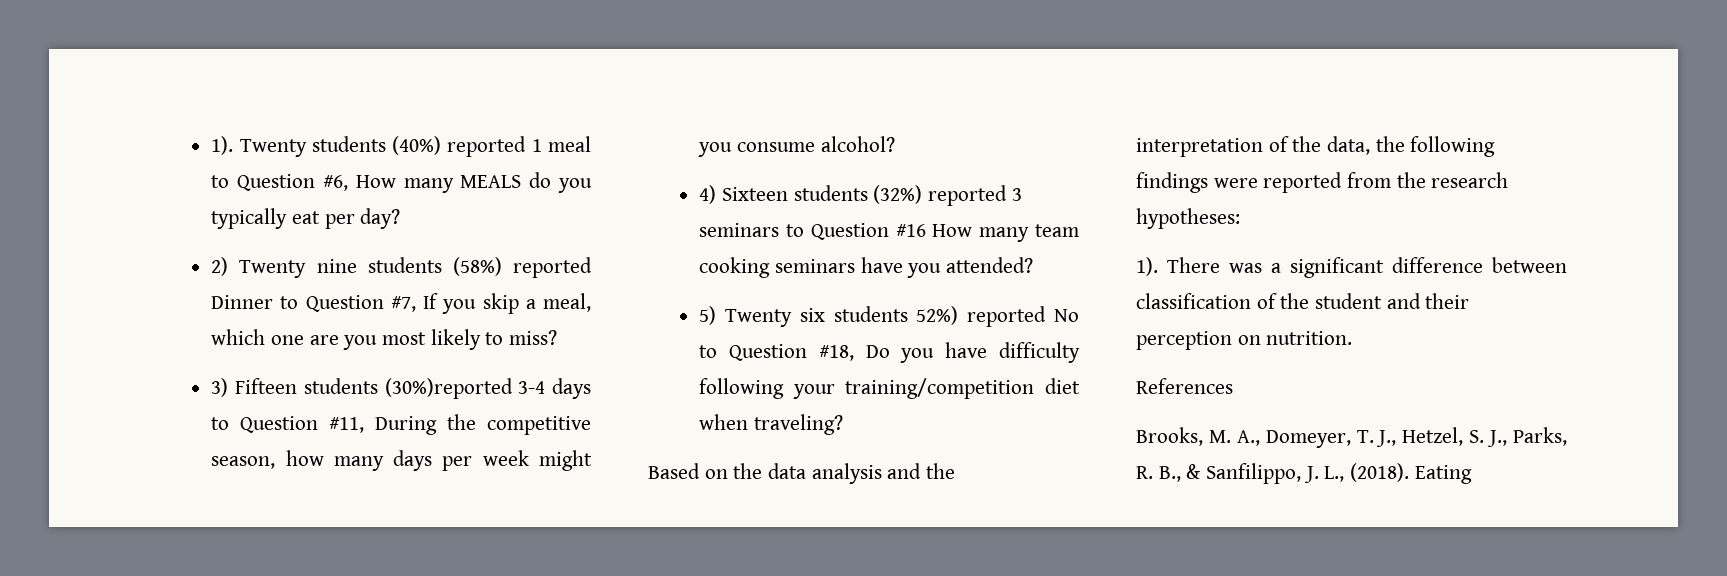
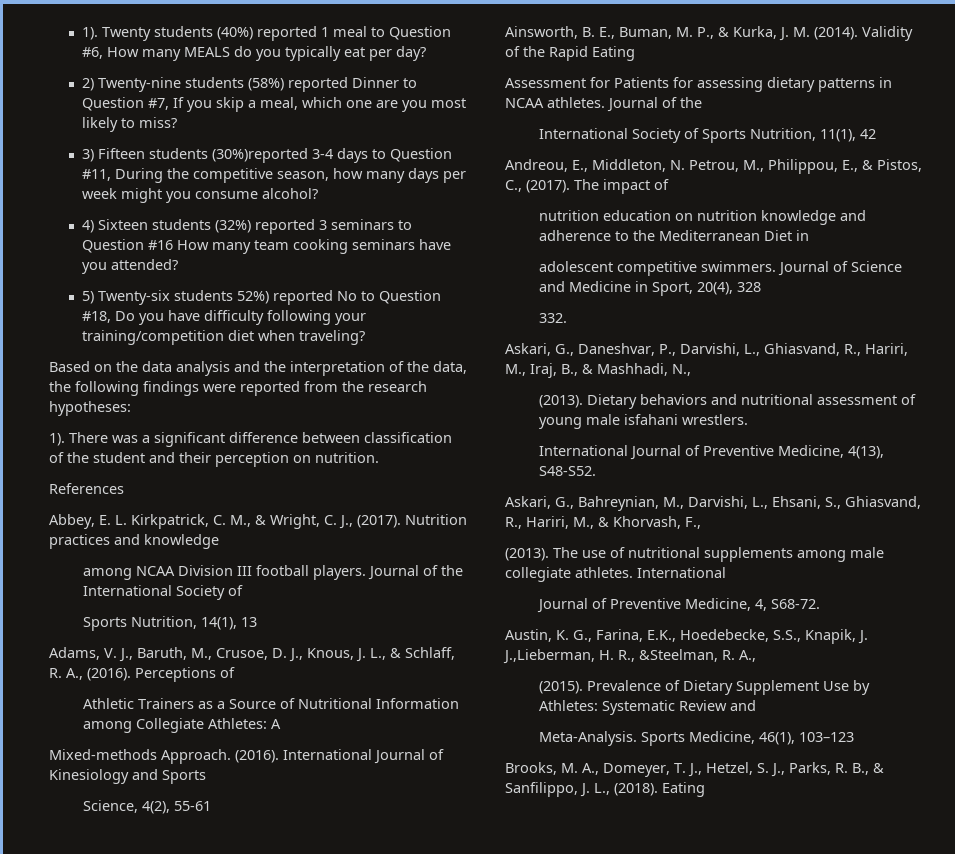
[239,259,357,278] Twenty nine -> [97,77,181,92] Twenty-nine
[725,308,825,327] Twenty six -> [97,290,170,305] Twenty-six
(1233, 386) none -> [49,514,467,529] [49,534,219,549] [83,565,464,580] [83,585,244,600] [83,616,258,631] [49,647,455,662] [49,667,235,682] [83,698,460,709] [83,718,282,733] [49,749,444,764] [49,769,206,784] [83,800,212,814] [505,26,913,41] [505,46,635,61] [505,77,892,92] [505,97,702,112] [539,128,877,143] [505,159,922,174] [505,179,669,194] [539,210,867,225] [539,230,810,241] [539,261,903,276] [539,281,762,296] [539,313,568,323] [505,343,908,356] [505,363,691,378] [539,394,917,409] [539,414,749,429] [539,445,885,460] [539,466,597,476] [505,496,921,511] [505,516,701,529] [505,547,884,562] [505,567,726,582] [537,598,821,613] [505,629,868,644] [503,649,756,664] [539,680,871,695] [539,700,757,715] [539,731,855,746] // Abbey, E. L. Kirkpatrick, C. M., & Wright, C. J., (2017). Nutrition practices and knowledge // among NCAA Division III football players. Journal of the International Society of // Sports Nutrition, 14(1), 13 // Adams, V. J., Baruth, M., Crusoe, D. J., Knous, J. L., & Schlaff, R. A., (2016). Perceptions of // Athletic Trainers as a Source of Nutritional Information among Collegiate Athletes: A // Mixed-methods Approach. (2016). International Journal of Kinesiology and Sports // Science, 4(2), 55-61 // Ainsworth, B. E., Buman, M. P., & Kurka, J. M. (2014). Validity of the Rapid Eating // Assessment for Patients for assessing dietary patterns in NCAA athletes. Journal of the // International Society of Sports Nutrition, 11(1), 42 // Andreou, E., Middleton, N. Petrou, M., Philippou, E., & Pistos, C., (2017). The impact of // nutrition education on nutrition knowledge and adherence to the Mediterranean Diet in // adolescent competitive swimmers. Journal of Science and Medicine in Sport, 20(4), 328 // 332. // Askari, G., Daneshvar, P., Darvishi, L., Ghiasvand, R., Hariri, M., Iraj, B., & Mashhadi, N., // (2013). Dietary behaviors and nutritional assessment of young male isfahani wrestlers. // International Journal of Preventive Medicine, 4(13), S48-S52. // Askari, G., Bahreynian, M., Darvishi, L., Ehsani, S., Ghiasvand, R., Hariri, M., & Khorvash, F., // (2013). The use of nutritional supplements among male collegiate athletes. International // Journal of Preventive Medicine, 4, S68-72. // Austin, K. G., Farina, E.K., Hoedebecke, S.S., Knapik, J. J.,Lieberman, H. R., &Steelman, R. A., // (2015). Prevalence of Dietary Supplement Use by Athletes: Systematic Review and // Meta-Analysis. Sports Medicine, 46(1), 103–123

